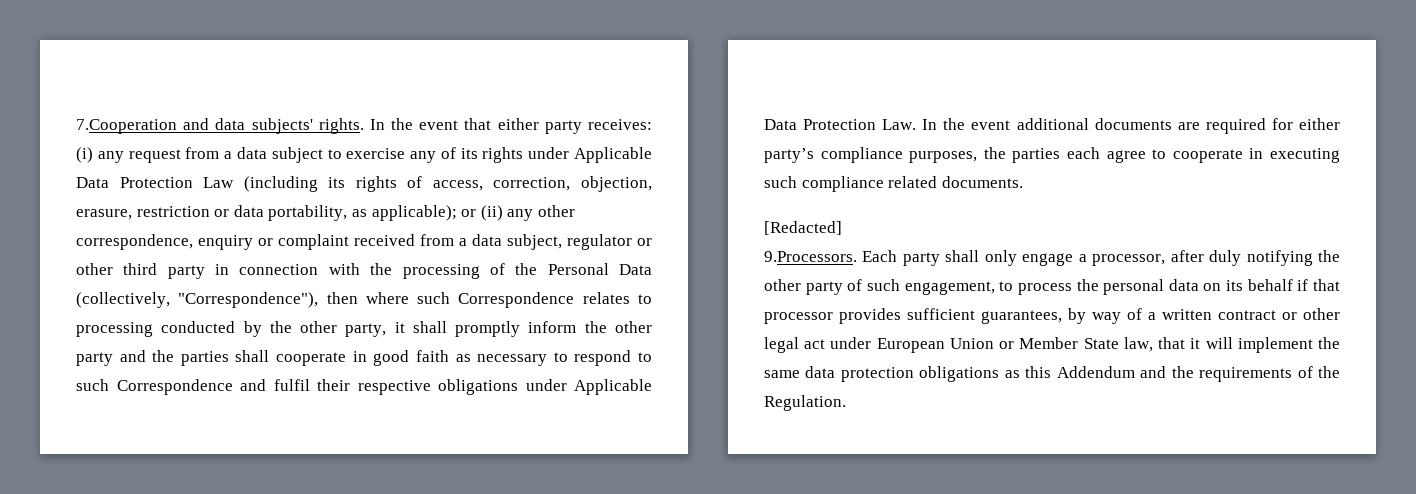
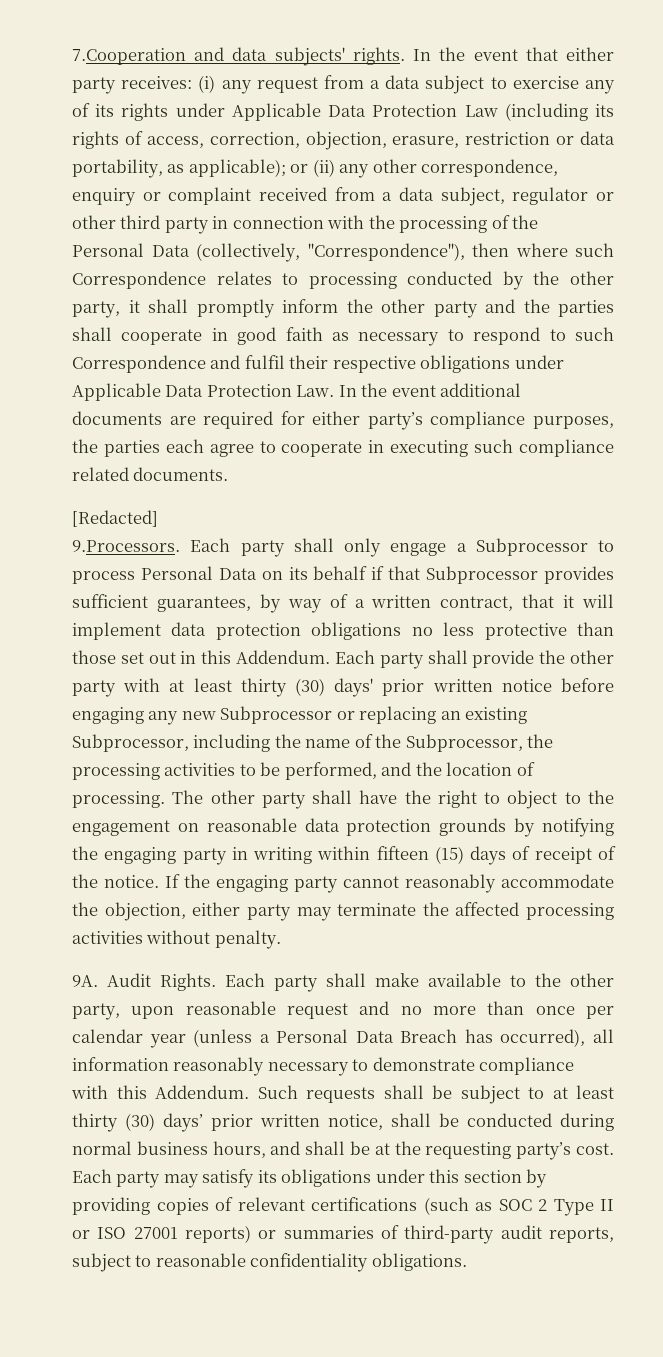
[1092,250,1340,266] [764,279,1199,295] processor, after duly notifying the other party of such engagement, to process the personal data -> [475,538,614,556] [72,566,257,584] Subprocessor to process Personal Data
[764,312,833,324] processor -> [426,566,539,584] Subprocessor
[1218,308,1340,320] [764,337,1153,353] contract or other legal act under European Union or Member State law, -> [440,596,514,611] contract,
[1318,337,1340,349] [764,370,800,378] the same -> (161, 631) none
[1004,366,1340,382] [764,395,846,411] as this Addendum and the requirements of the Regulation. -> [411,622,614,640] [72,650,614,669] [72,678,614,697] [72,706,528,725] [72,734,554,752] [72,762,535,780] [72,790,614,809] [72,818,615,837] [72,846,616,865] [72,874,614,893] [72,902,614,921] [72,930,281,949] [72,973,614,992] [72,1001,614,1020] [72,1029,614,1048] [72,1057,575,1076] [71,1085,614,1104] [72,1113,614,1132] [72,1141,615,1160] [72,1169,548,1188] [72,1197,614,1216] [72,1225,614,1244] [72,1253,467,1272] no less protective than those set out in this Addendum. Each party shall provide the other party with at least thirty (30) days' prior written notice before engaging any new Subprocessor or replacing an existing Subprocessor, including the name of the Subprocessor, the processing activities to be performed, and the location of processing. The other party shall have the right to object to the engagement on reasonable data protection grounds by notifying the engaging party in writing within fifteen (15) days of receipt of the notice. If the engaging party cannot reasonably accommodate the objection, either party may terminate the affected processing activities without penalty. // 9A. Audit Rights. Each party shall make available to the other party, upon reasonable request and no more than once per calendar year (unless a Personal Data Breach has occurred), all information reasonably necessary to demonstrate compliance with this Addendum. Such requests shall be subject to at least thirty (30) days’ prior written notice, shall be conducted during normal business hours, and shall be at the requesting party’s cost. Each party may satisfy its obligations under this section by providing copies of relevant certifications (such as SOC 2 Type II or ISO 27001 reports) or summaries of third-party audit reports, subject to reasonable confidentiality obligations.

